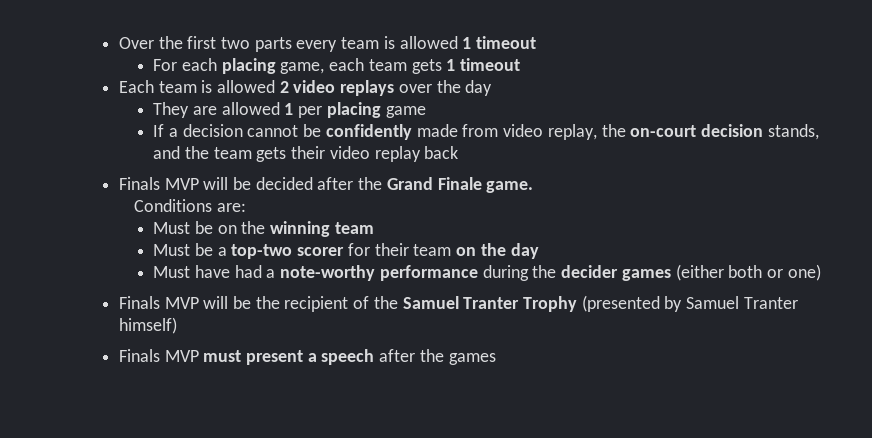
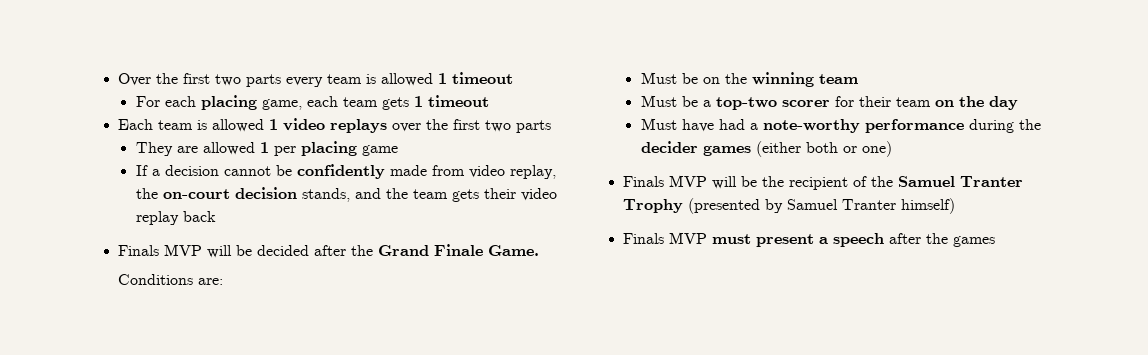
[279,81,289,93] 2 -> [269,119,279,130] 1
[465,80,493,96] day -> [453,119,552,133] first two parts
[486,181,534,193] game. -> [488,245,540,256] Game.

